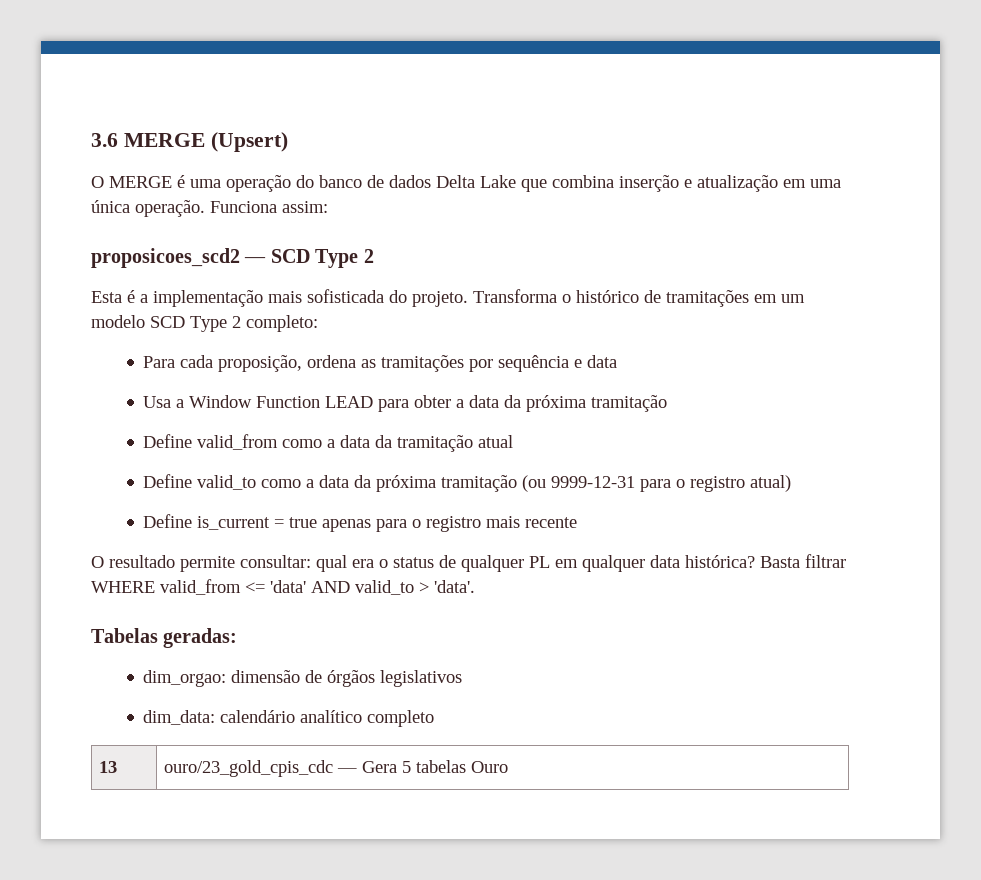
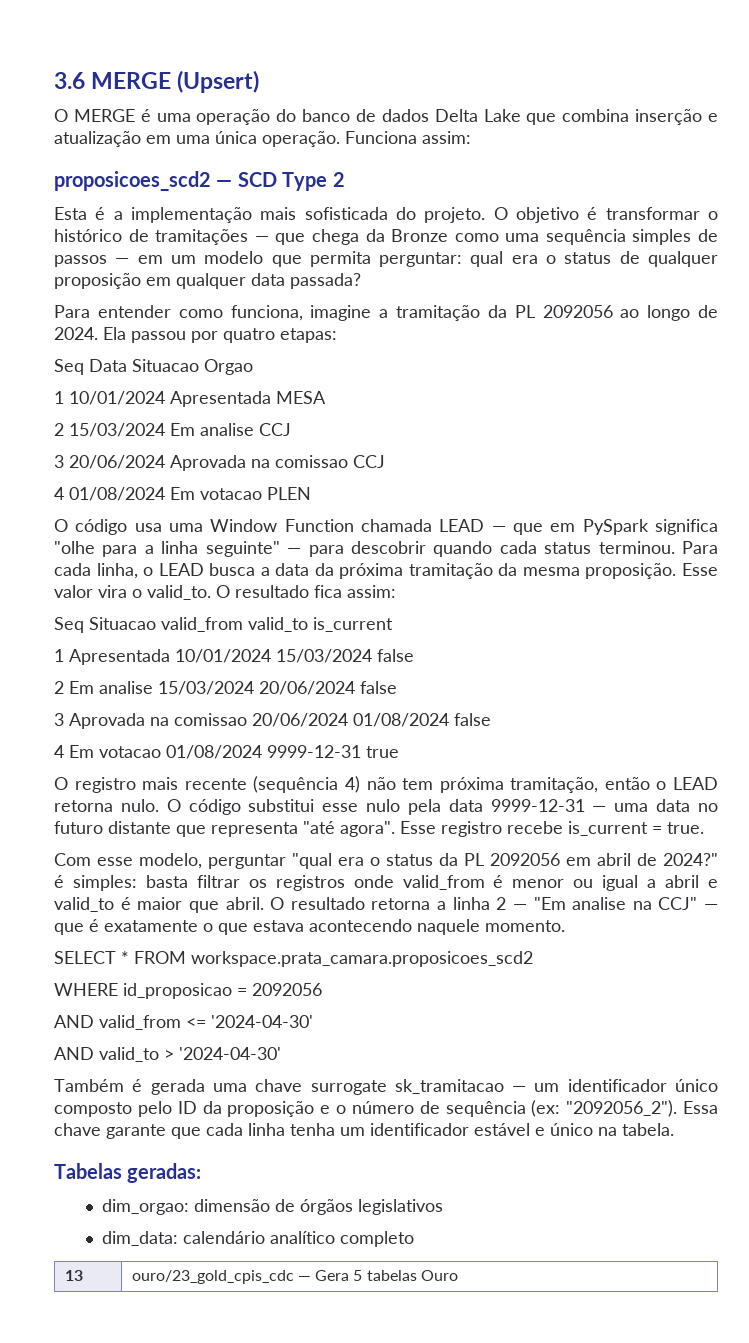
[473,289,805,307] [91,315,318,332] [143,355,618,372] [143,395,668,412] [143,434,514,452] [143,474,792,492] [143,514,578,532] [91,555,311,572] Transforma o histórico de tramitações em um modelo SCD Type 2 completo: // Para cada proposição, ordena as tramitações por sequência e data // Usa a Window Function LEAD para obter a data da próxima tramitação // Define valid_from como a data da tramitação atual // Define valid_to como a data da próxima tramitação (ou 9999-12-31 para o registro atual) // Define is_current = true apenas para o registro mais recente // O resultado permite consultar: -> [493,207,719,223] [54,229,718,245] [54,251,463,267] O objetivo é transformar o histórico de tramitações — que chega da Bronze como uma sequência simples de passos — em um modelo que permita perguntar:
[529,556,550,568] PL -> [54,273,141,289] proposição
[685,554,846,568] [91,581,155,593] histórica? Basta filtrar WHERE -> [290,273,361,289] [54,305,719,321] [54,327,337,343] [54,359,253,375] [54,391,326,407] [54,423,291,437] [54,455,385,471] [54,487,311,501] [54,519,718,535] [54,541,718,557] [54,563,718,579] [54,585,396,600] [54,617,393,633] [54,649,414,665] [54,681,397,695] [54,713,491,729] [54,745,399,759] [54,776,719,793] [54,799,718,815] [54,821,704,837] [54,853,718,869] [54,875,719,891] [54,897,718,913] [54,919,565,935] [54,951,533,967] [54,983,322,999] [54,1015,94,1028] passada? // Para entender como funciona, imagine a tramitação da PL 2092056 ao longo de 2024. Ela passou por quatro etapas: // Seq Data Situacao Orgao // 1 10/01/2024 Apresentada MESA // 2 15/03/2024 Em analise CCJ // 3 20/06/2024 Aprovada na comissao CCJ // 4 01/08/2024 Em votacao PLEN // O código usa uma Window Function chamada LEAD — que em PySpark significa "olhe para a linha seguinte" — para descobrir quando cada status terminou. Para cada linha, o LEAD busca a data da próxima tramitação da mesma proposição. Esse valor vira o valid_to. O resultado fica assim: // Seq Situacao valid_from valid_to is_current // 1 Apresentada 10/01/2024 15/03/2024 false // 2 Em analise 15/03/2024 20/06/2024 false // 3 Aprovada na comissao 20/06/2024 01/08/2024 false // 4 Em votacao 01/08/2024 9999-12-31 true // O registro mais recente (sequência 4) não tem próxima tramitação, então o LEAD retorna nulo. O código substitui esse nulo pela data 9999-12-31 — uma data no futuro distante que representa "até agora". Esse registro recebe is_current = true. // Com esse modelo, perguntar "qual era o status da PL 2092056 em abril de 2024?" é simples: basta filtrar os registros onde valid_from é menor ou igual a abril e valid_to é maior que abril. O resultado retorna a linha 2 — "Em analise na CCJ" — que é exatamente o que estava acontecendo naquele momento. // SELECT * FROM workspace.prata_camara.proposicoes_scd2 // WHERE id_proposicao = 2092056 // AND
[270,580,306,593] 'data' -> [211,1015,313,1028] '2024-04-30' //
[434,580,475,593] 'data'. -> [179,1047,281,1060] [54,1079,718,1095] [54,1100,718,1117] [54,1123,674,1139] '2024-04-30' // Também é gerada uma chave surrogate sk_tramitacao — um identificador único composto pelo ID da proposição e o número de sequência (ex: "2092056_2"). Essa chave garante que cada linha tenha um identificador estável e único na tabela.

